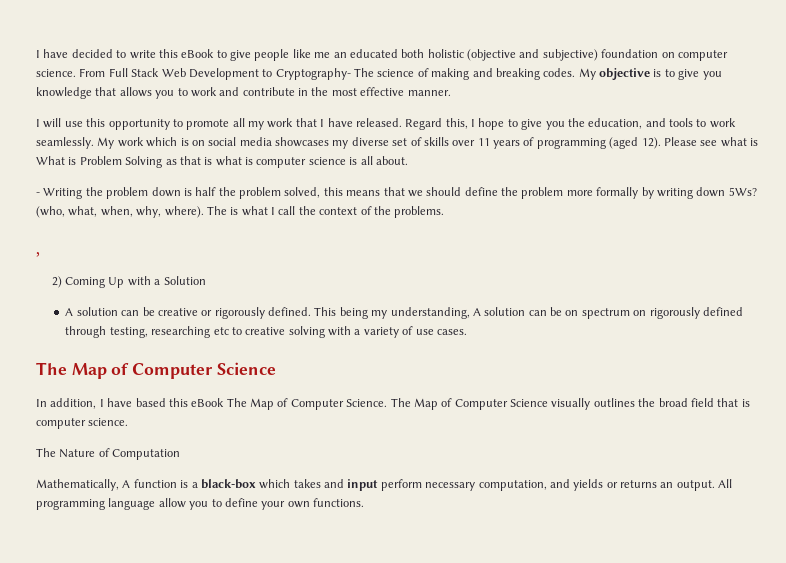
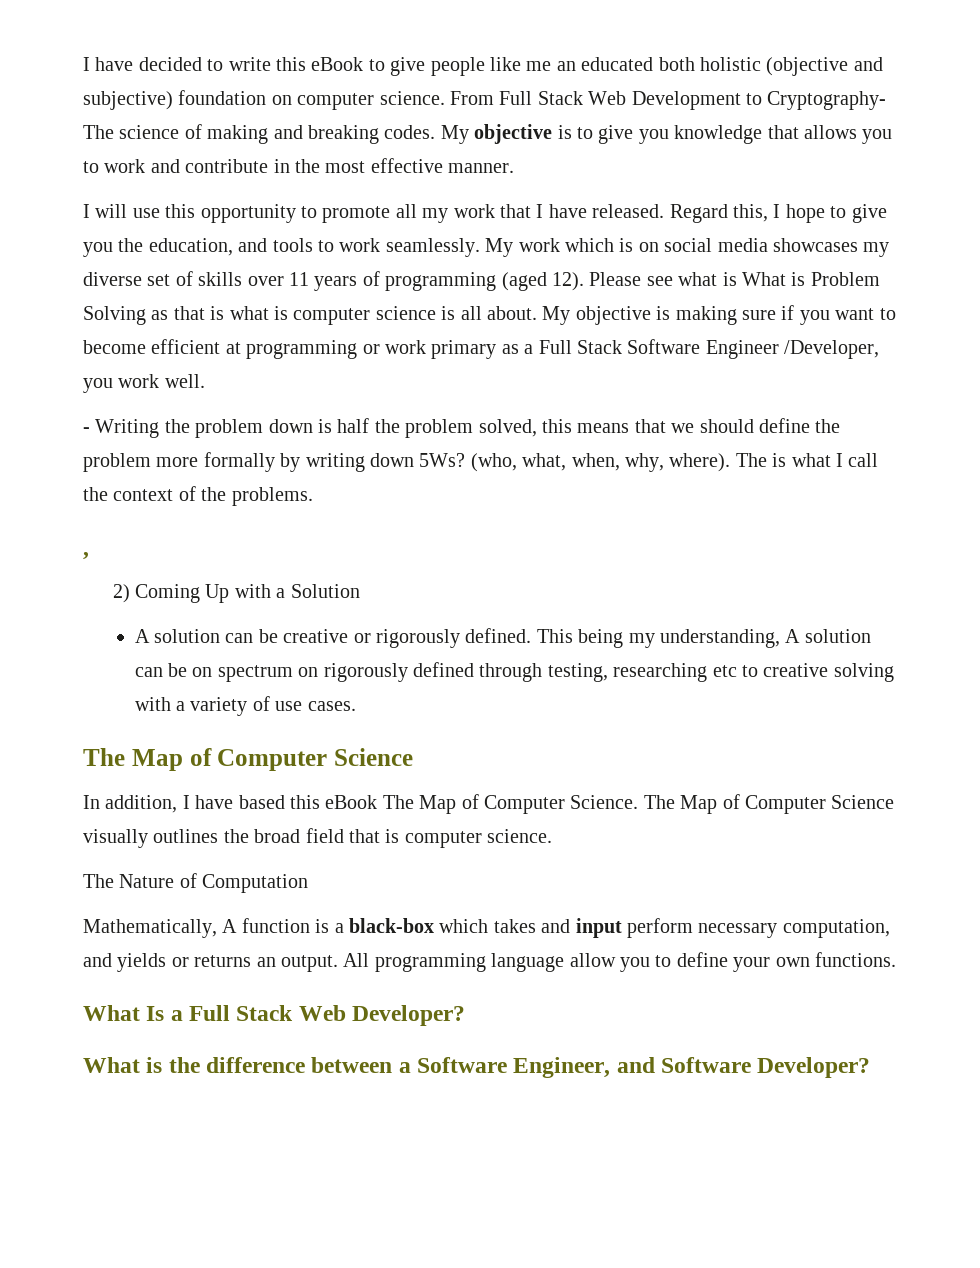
(408, 160) none -> [542,305,896,325] [83,339,880,359] [83,374,205,393] My objective is making sure if you want to become efficient at programming or work primary as a Full Stack Software Engineer /Developer, you work well.
(364, 502) none -> [83,1005,466,1026] [83,1057,871,1078] // What Is a Full Stack Web Developer? // What is the difference between a Software Engineer, and Software Developer?

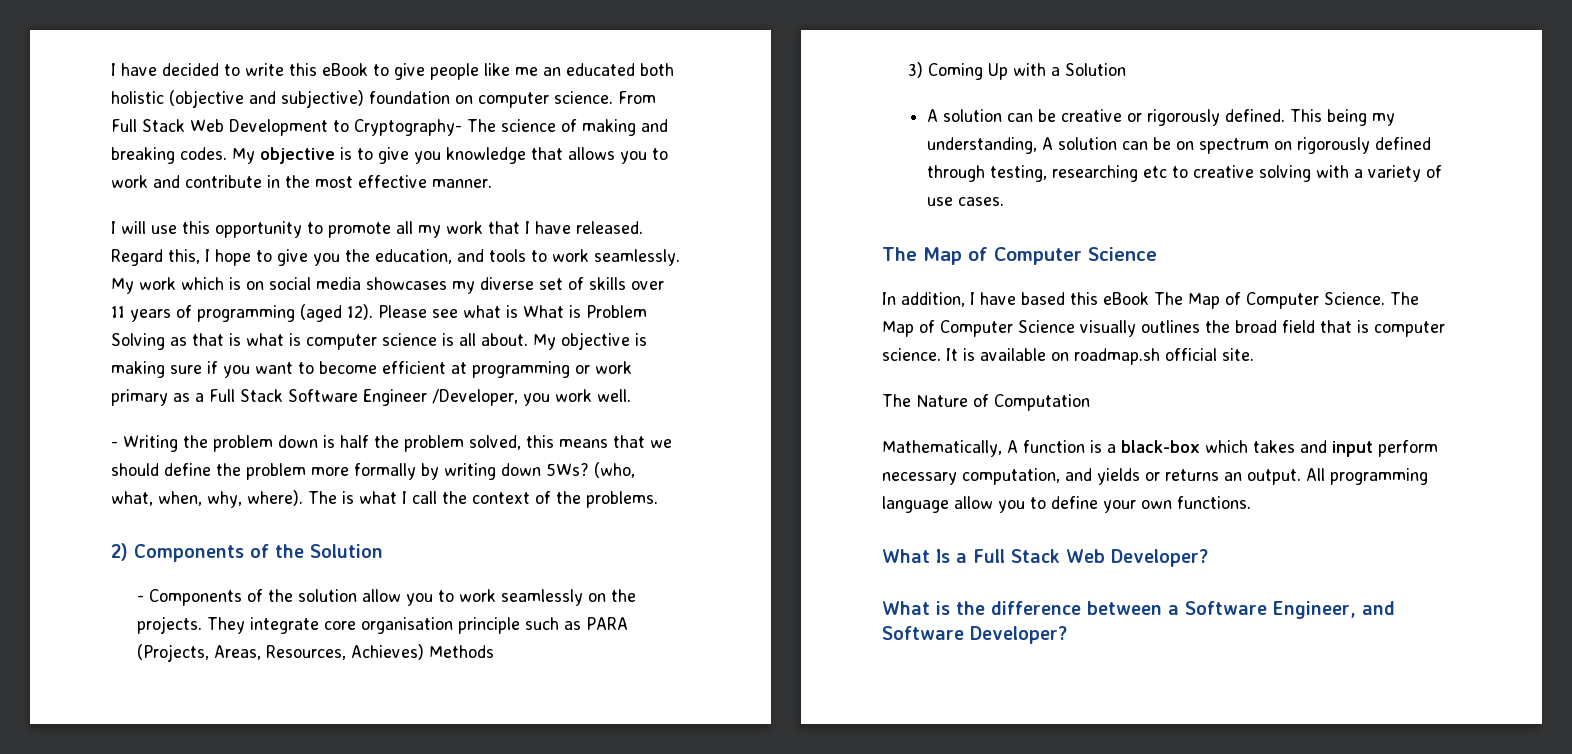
[83,552,89,560] [112,584,130,603] , // 2) -> [111,543,383,562] [136,589,636,606] [136,616,628,634] [136,644,494,662] [907,62,923,78] 2) Components of the Solution // - Components of the solution allow you to work seamlessly on the projects. They integrate core organisation principle such as PARA (Projects, Areas, Resources, Achieves) Methods // 3)
(553, 836) none -> [946,348,1254,365] It is available on roadmap.sh official site.

